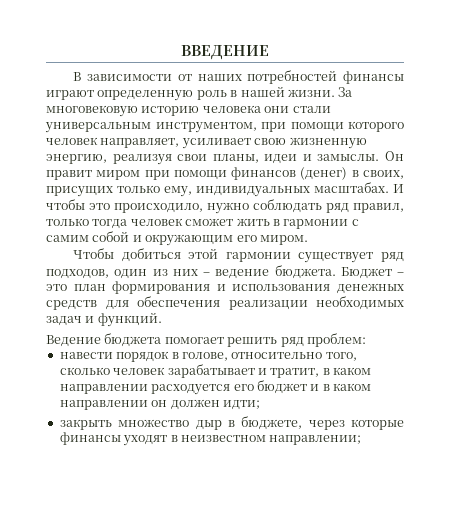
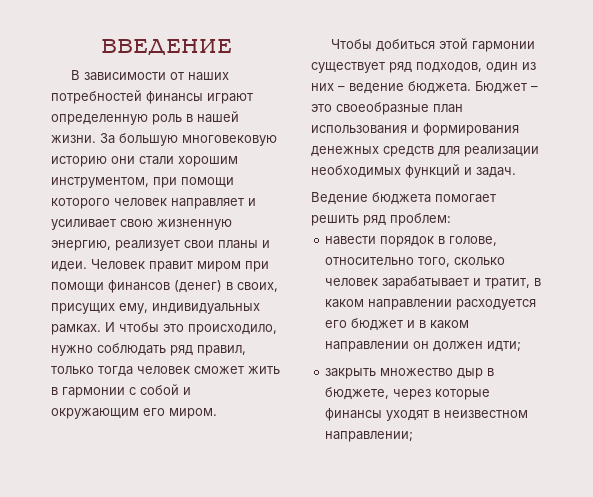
(353, 92) none -> [119,133,178,146] большую
[202,105,261,113] человека -> (107, 161) none
[45,122,151,133] универсальным -> [178,156,238,167] хорошим
[100,138,180,148] направляет, -> [171,198,256,209] направляет и
[112,151,404,165] реализуя свои планы, идеи и замыслы. Он -> [115,240,270,251] [51,259,145,272] реализует свои планы и идеи. Человек
[117,185,160,193] только -> (115, 308) none
[314,182,389,193] масштабах. -> [51,324,101,335] рамках.
[46,235,89,242] самим -> (136, 391) none
[73,281,331,294] план формирования и использования -> [336,102,463,115] [311,123,519,136] своеобразные план использования и формирования
[137,296,220,307] обеспечения -> (460, 151) none
[46,312,162,327] задач и функций. -> [405,164,516,178] функций и задач.

